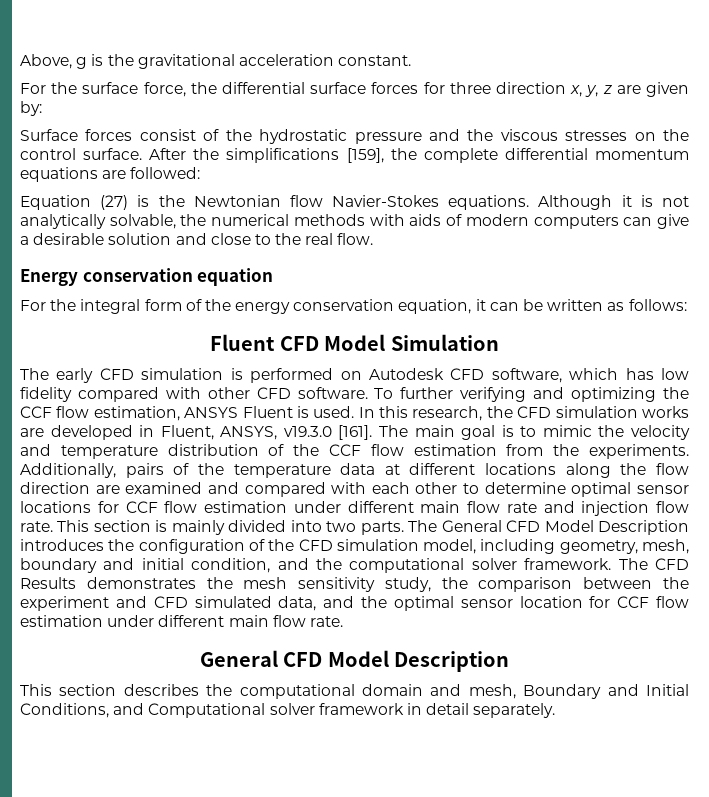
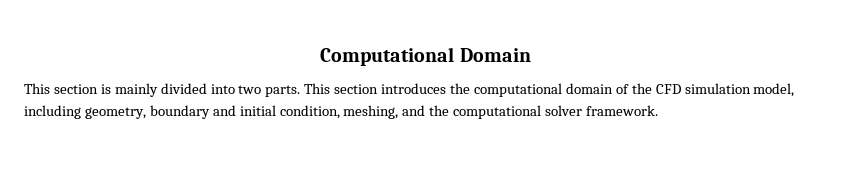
[20,54,412,69] [20,82,690,97] [20,101,42,116] [20,129,689,144] [20,148,690,163] [20,167,201,182] [20,195,689,210] [20,214,690,229] [20,233,374,245] [20,268,274,286] [20,299,687,314] [210,334,499,351] [20,368,689,383] [20,387,689,402] [20,406,689,421] [20,425,690,440] [20,444,689,459] [20,463,689,478] [20,482,689,497] [20,501,689,516] [20,521,53,532] Above, g is the gravitational acceleration constant. // For the surface force, the differential surface forces for three direction x, y, z are given by: // Surface forces consist of the hydrostatic pressure and the viscous stresses on the control surface. After the simplifications [159], the complete differential momentum equations are followed: // Equation (27) is the Newtonian flow Navier-Stokes equations. Although it is not analytically solvable, the numerical methods with aids of modern computers can give a desirable solution and close to the real flow. // Energy conservation equation // For the integral form of the energy conservation equation, it can be written as follows: // Fluent CFD Model Simulation // The early CFD simulation is performed on Autodesk CFD software, which has low fidelity compared with other CFD software. To further verifying and optimizing the CCF flow estimation, ANSYS Fluent is used. In this research, the CFD simulation works are developed in Fluent, ANSYS, v19.3.0 [161]. The main goal is to mimic the velocity and temperature distribution of the CCF flow estimation from the experiments. Additionally, pairs of the temperature data at different locations along the flow direction are examined and compared with each other to determine optimal sensor locations for CCF flow estimation under different main flow rate and injection flow rate. -> [320,47,531,66] Computational Domain //
[408,520,689,535] [20,539,245,554] The General CFD Model Description introduces the configuration -> [304,83,613,97] This section introduces the computational domain
[642,539,689,554] mesh, -> (146, 113) none
(271, 565) none -> [343,105,399,119] meshing,
[618,558,689,570] [20,577,689,592] [20,596,689,611] [20,615,343,627] [199,650,510,672] [20,684,689,699] [20,703,556,718] The CFD Results demonstrates the mesh sensitivity study, the comparison between the experiment and CFD simulated data, and the optimal sensor location for CCF flow estimation under different main flow rate. // General CFD Model Description // This section describes the computational domain and mesh, Boundary and Initial Conditions, and Computational solver framework in detail separately. -> (659, 110) none

